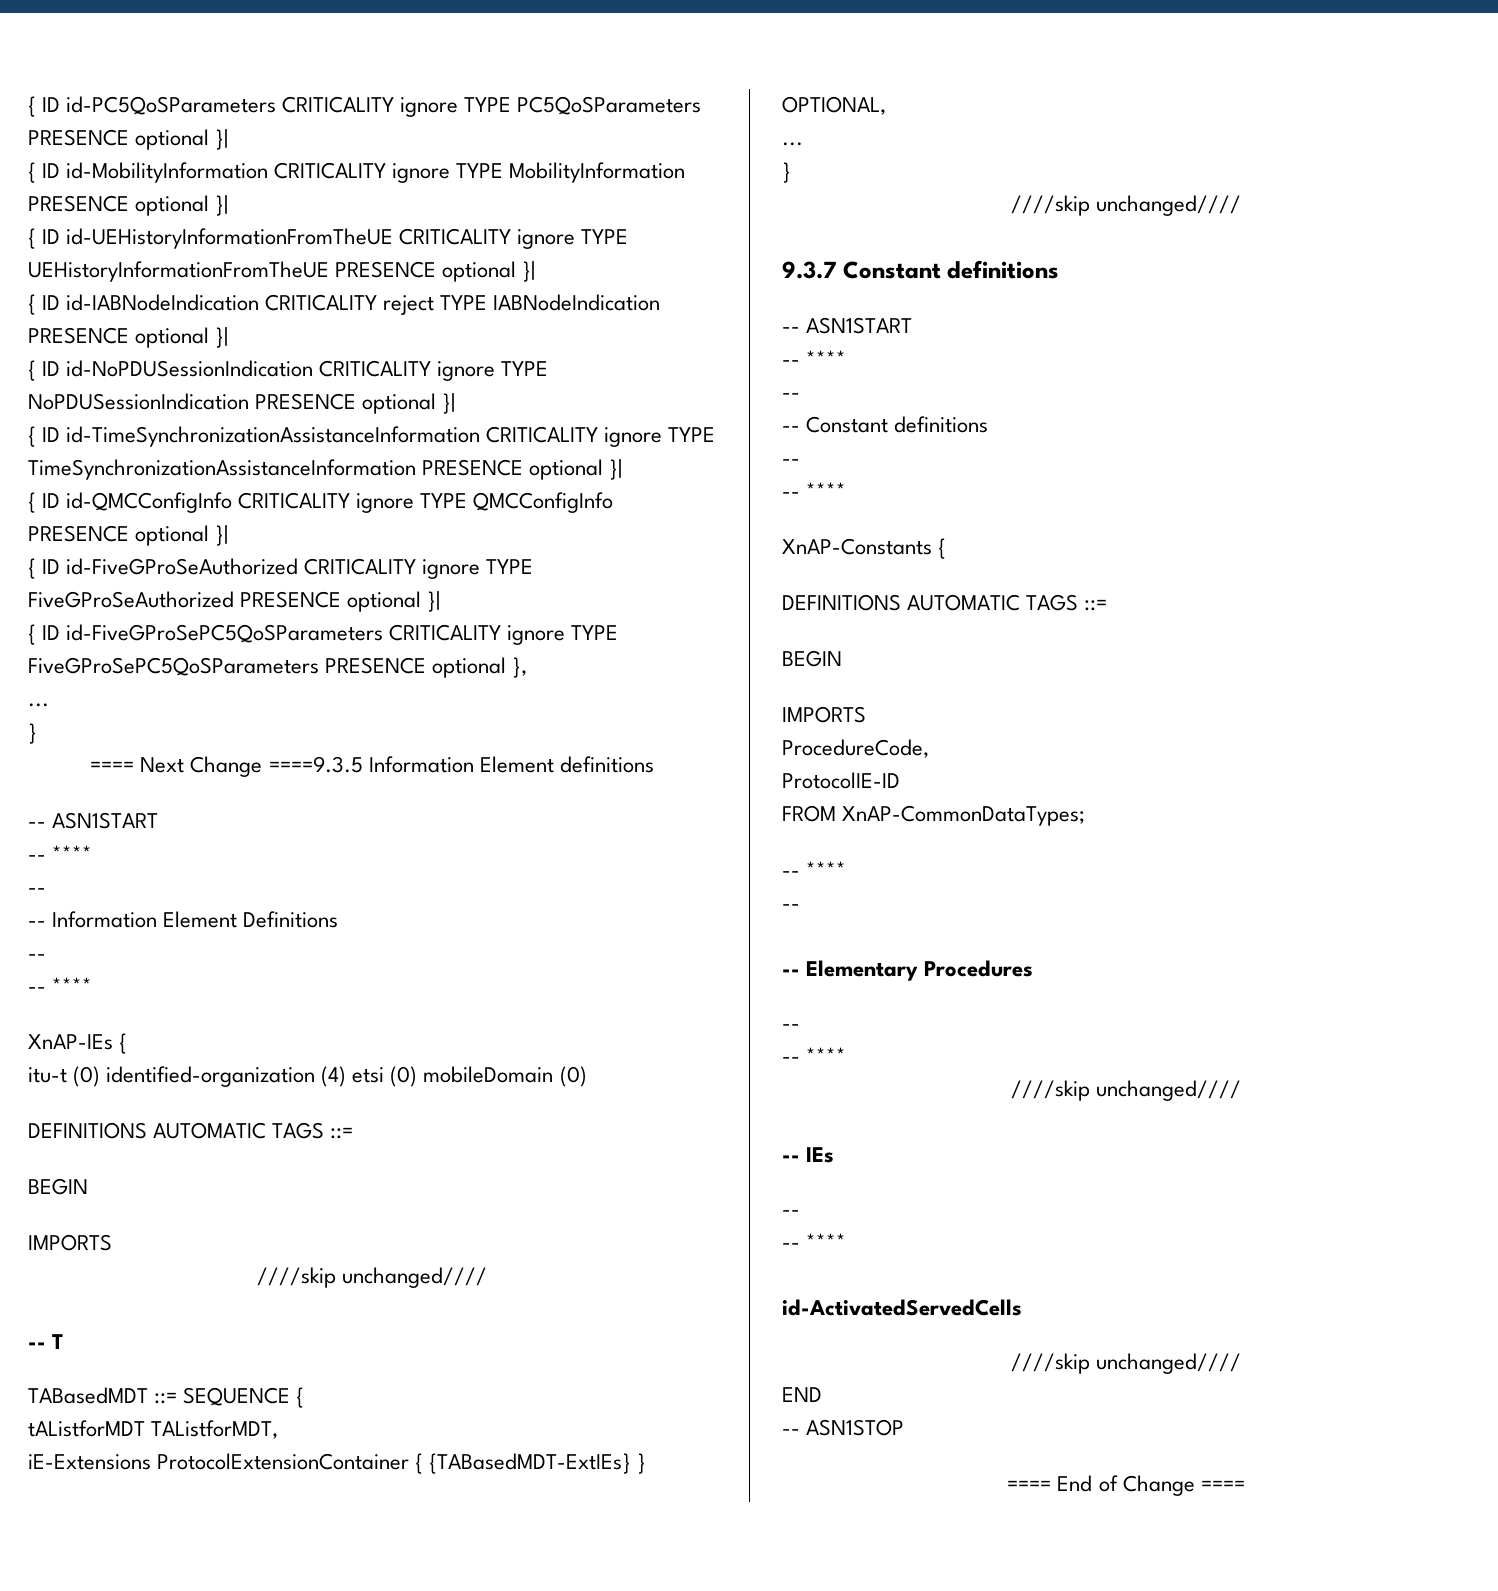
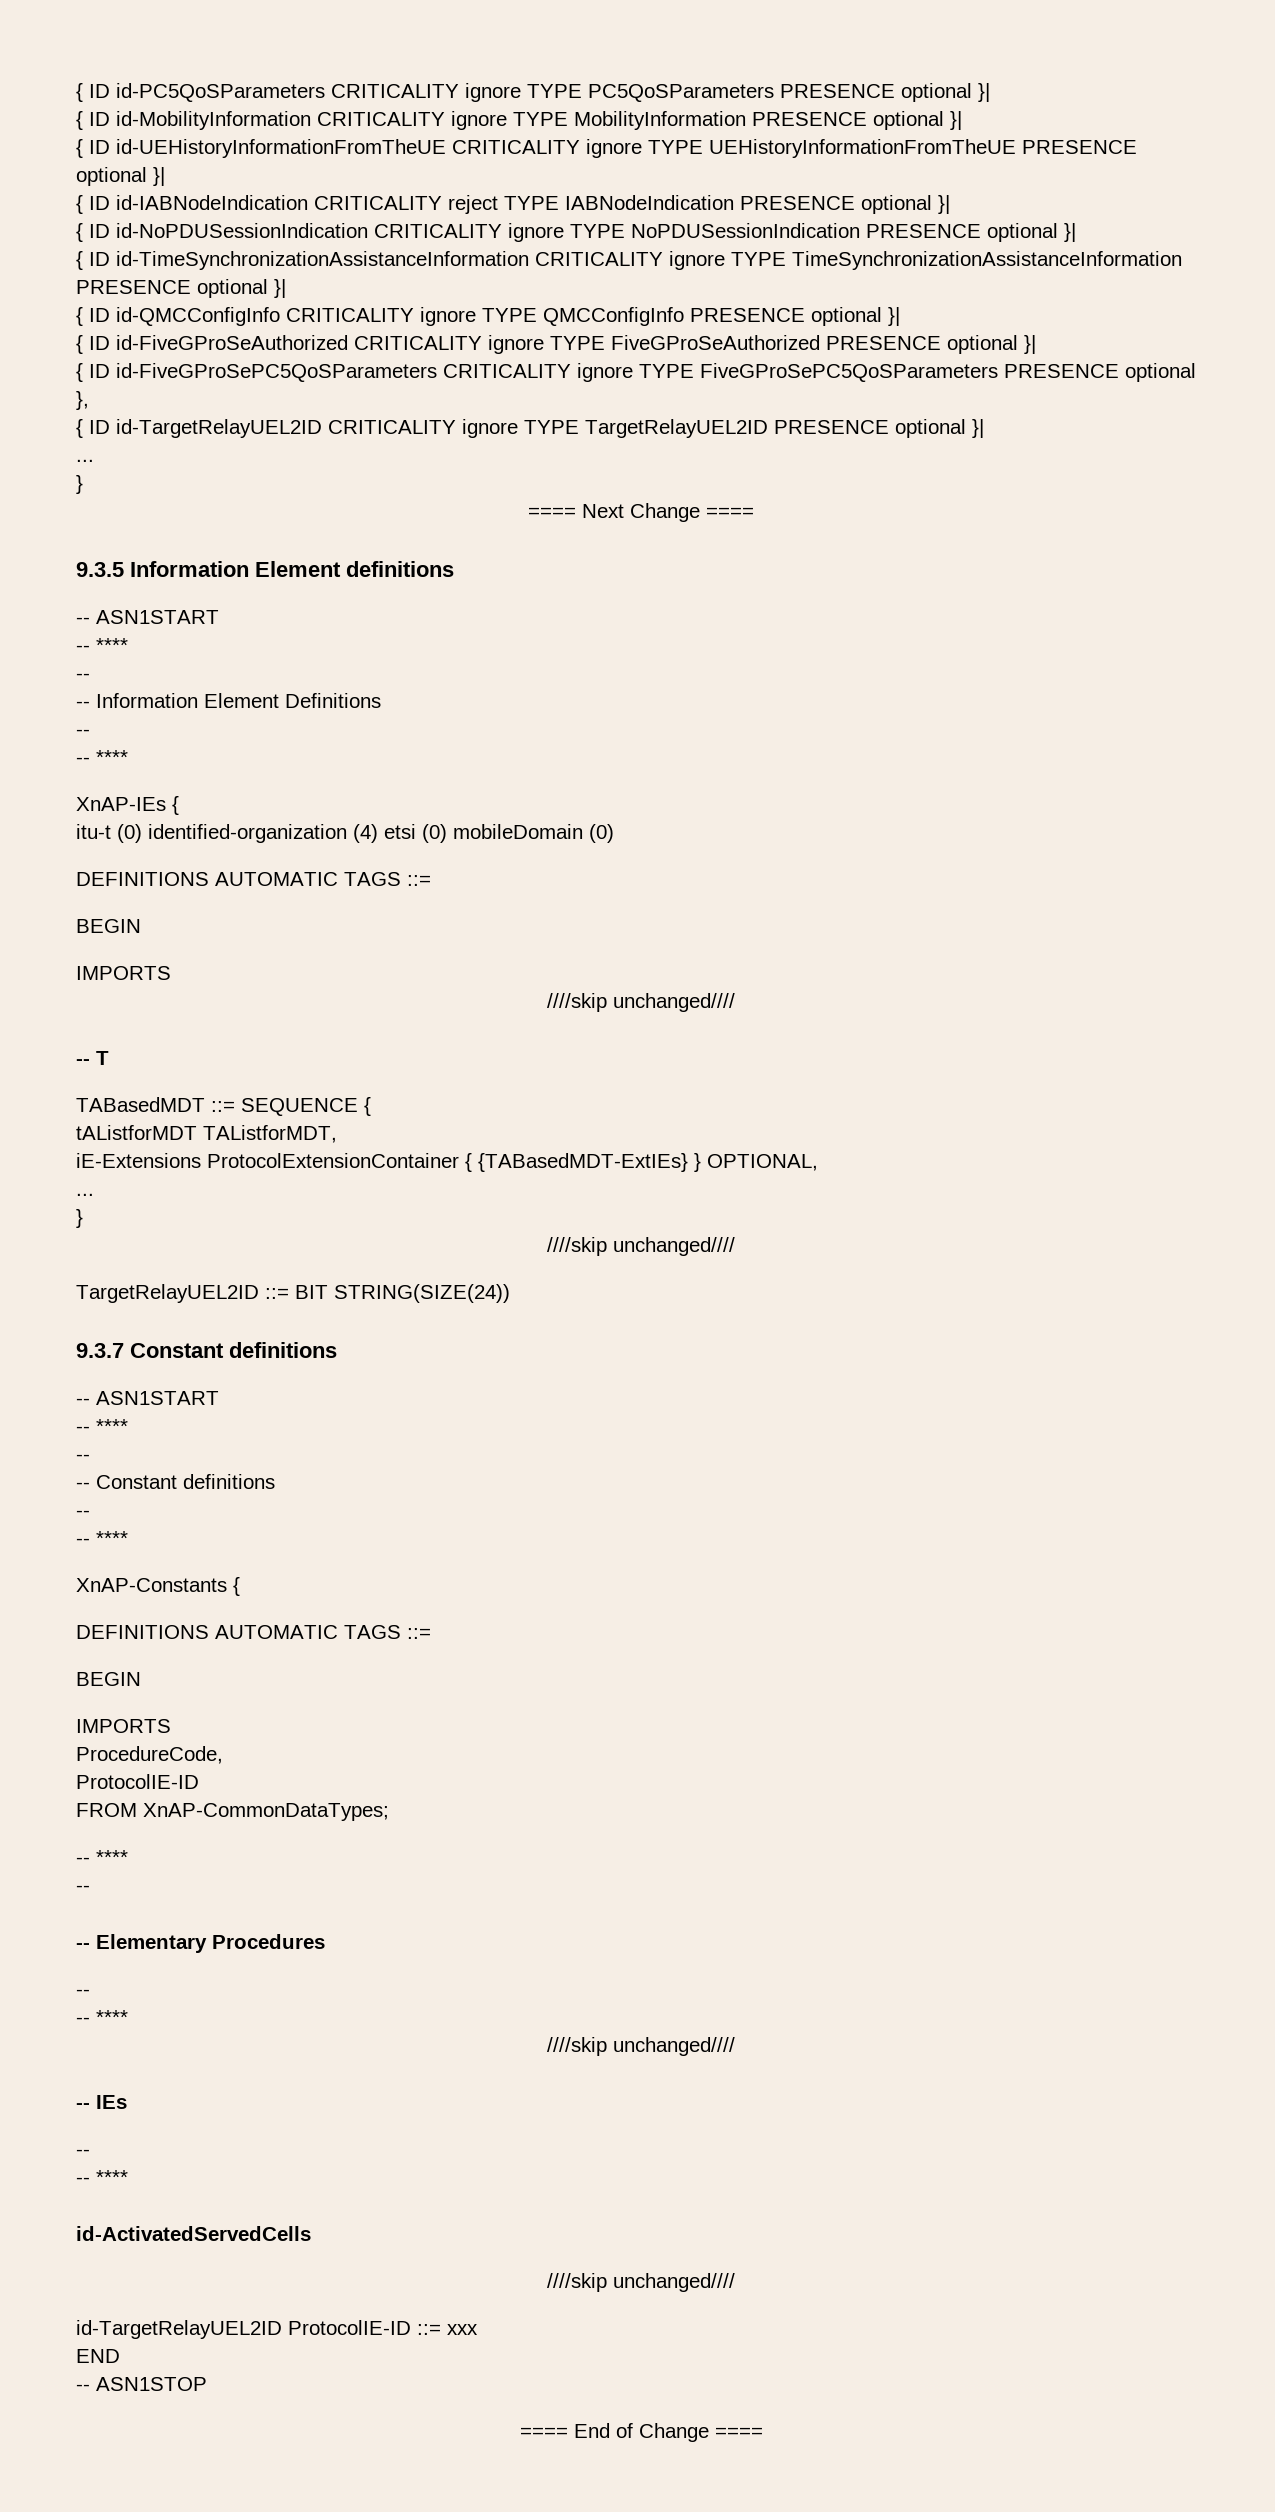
(528, 667) none -> [76,419,984,438] // { ID id-TargetRelayUEL2ID CRITICALITY ignore TYPE TargetRelayUEL2ID PRESENCE optional }|
[268,756,363,773] ====9.3.5 -> [706,507,754,518] [76,562,124,577] ==== // 9.3.5
(1242, 205) none -> [76,1284,510,1303] // TargetRelayUEL2ID ::= BIT STRING(SIZE(24))
(1242, 1363) none -> [76,2320,478,2339] // id-TargetRelayUEL2ID ProtocolIE-ID ::= xxx

